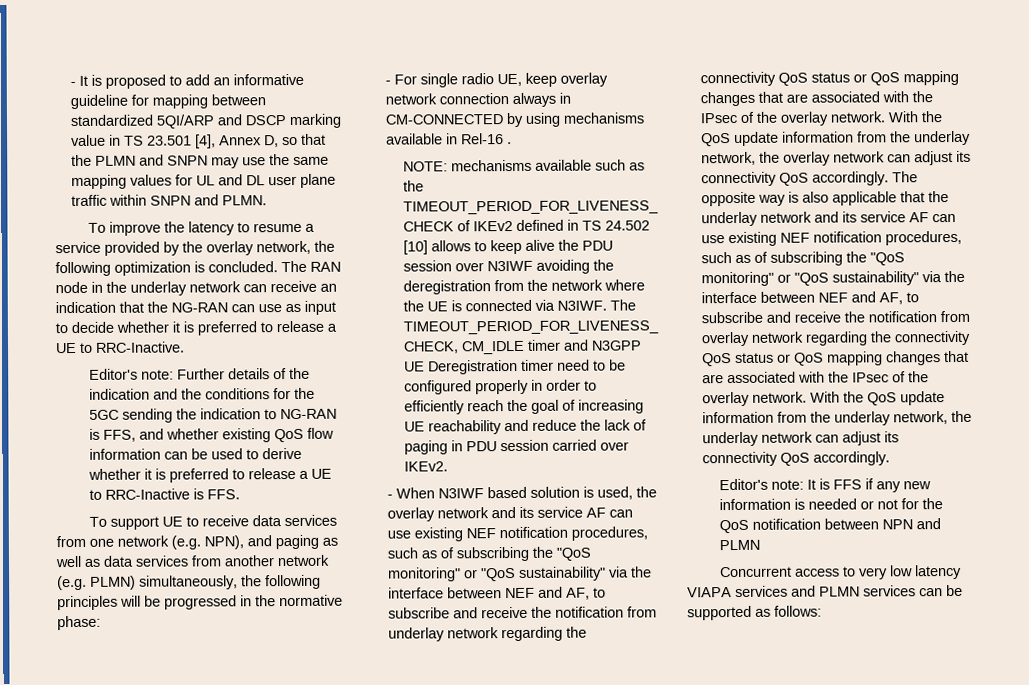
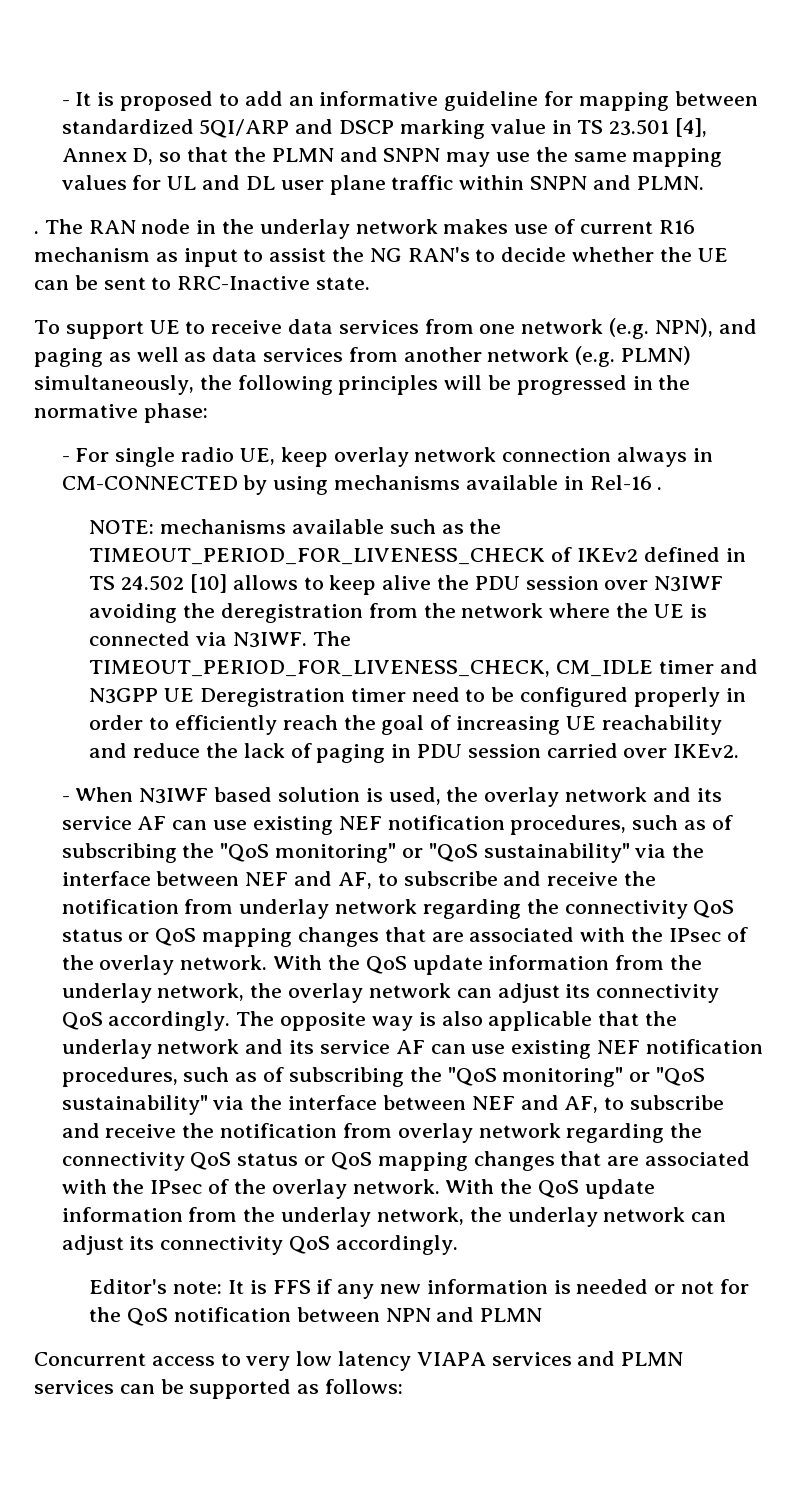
[88,221,316,236] [55,240,335,256] [55,261,278,277] To improve the latency to resume a service provided by the overlay network, the following optimization is concluded. -> [34,231,39,234] .
[243,280,337,293] [55,300,336,315] [55,320,337,336] [55,341,185,354] [88,367,310,380] [88,387,315,400] [88,408,337,423] [88,427,334,443] [88,447,302,460] [87,467,332,483] [88,488,240,500] can receive an indication that the NG-RAN can use as input to decide whether it is preferred to release a UE to RRC-Inactive. // Editor's note: Further details of the indication and the conditions for the 5GC sending the indication to NG-RAN is FFS, and whether existing QoS flow information can be used to derive whether it is preferred to release a UE to RRC-Inactive is FFS. -> [443,219,695,234] [34,247,728,267] [34,275,371,290] makes use of current R16 mechanism as input to assist the NG RAN's to decide whether the UE can be sent to RRC-Inactive state.

